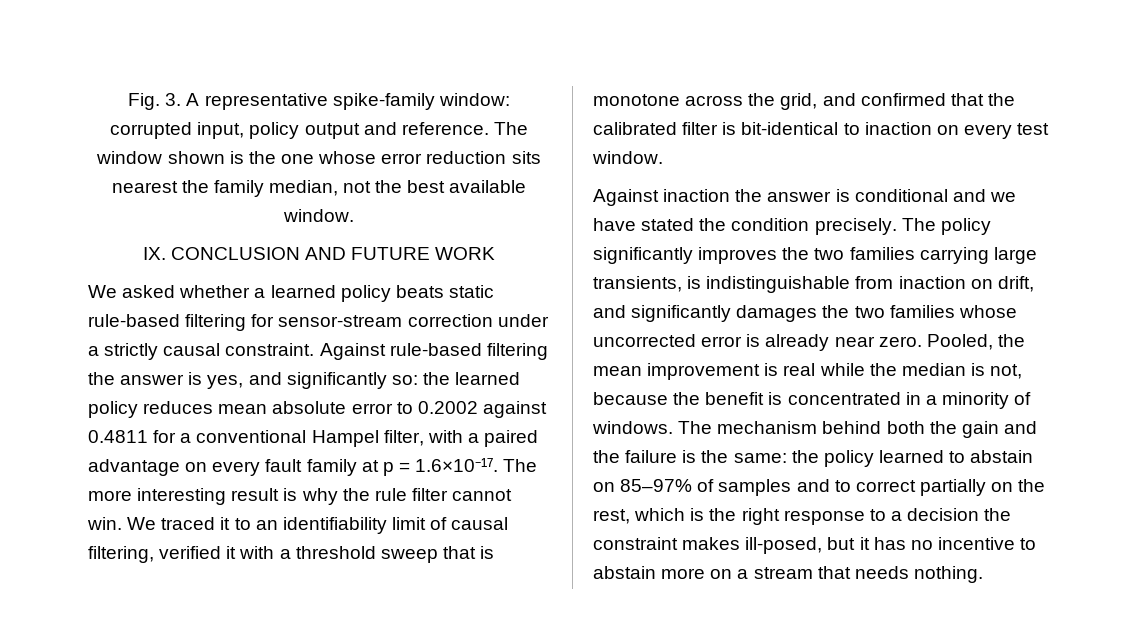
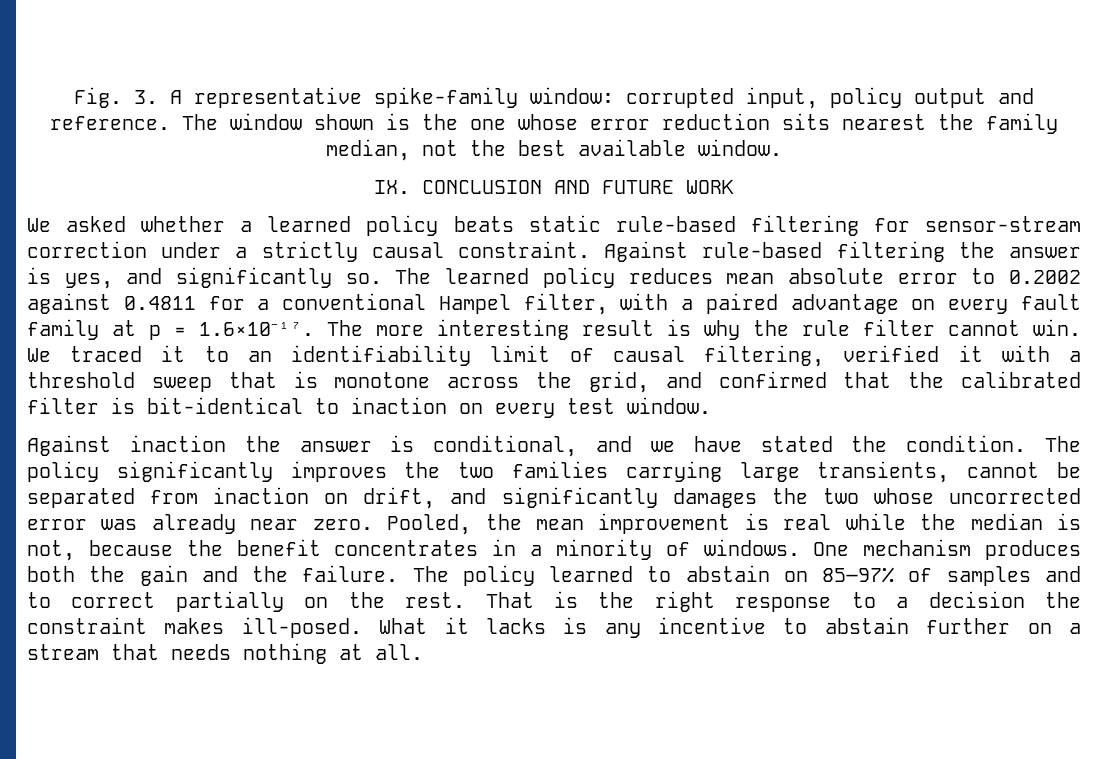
[391,372,450,385] so: the -> [345,268,432,284] so. The
[854,189,948,202] conditional -> [433,435,578,457] conditional,
[731,218,897,235] condition precisely. -> [906,435,1027,452] condition.
[687,276,851,293] is indistinguishable -> [967,462,1081,478] [27,488,135,508] cannot be separated
[889,305,955,318] families -> (859, 496) none
[746,334,761,347] is -> [101,519,138,530] was
[768,392,901,405] is concentrated -> [334,540,479,556] concentrates
[678,421,882,434] The mechanism behind -> [813,539,1082,560] One mechanism produces
[625,450,819,463] failure is the same: the -> [302,565,449,582] failure. The
[593,508,686,524] rest, which -> [405,592,534,608] rest. That
[745,537,933,554] ill-posed, but it has no -> [241,617,641,638] ill-posed. What it lacks is any
[661,568,706,579] more -> [926,618,1011,634] further
[913,566,983,583] nothing. -> [243,643,423,664] nothing at all.

